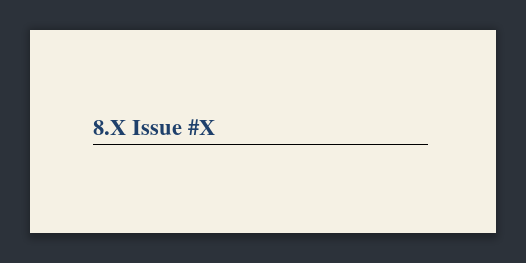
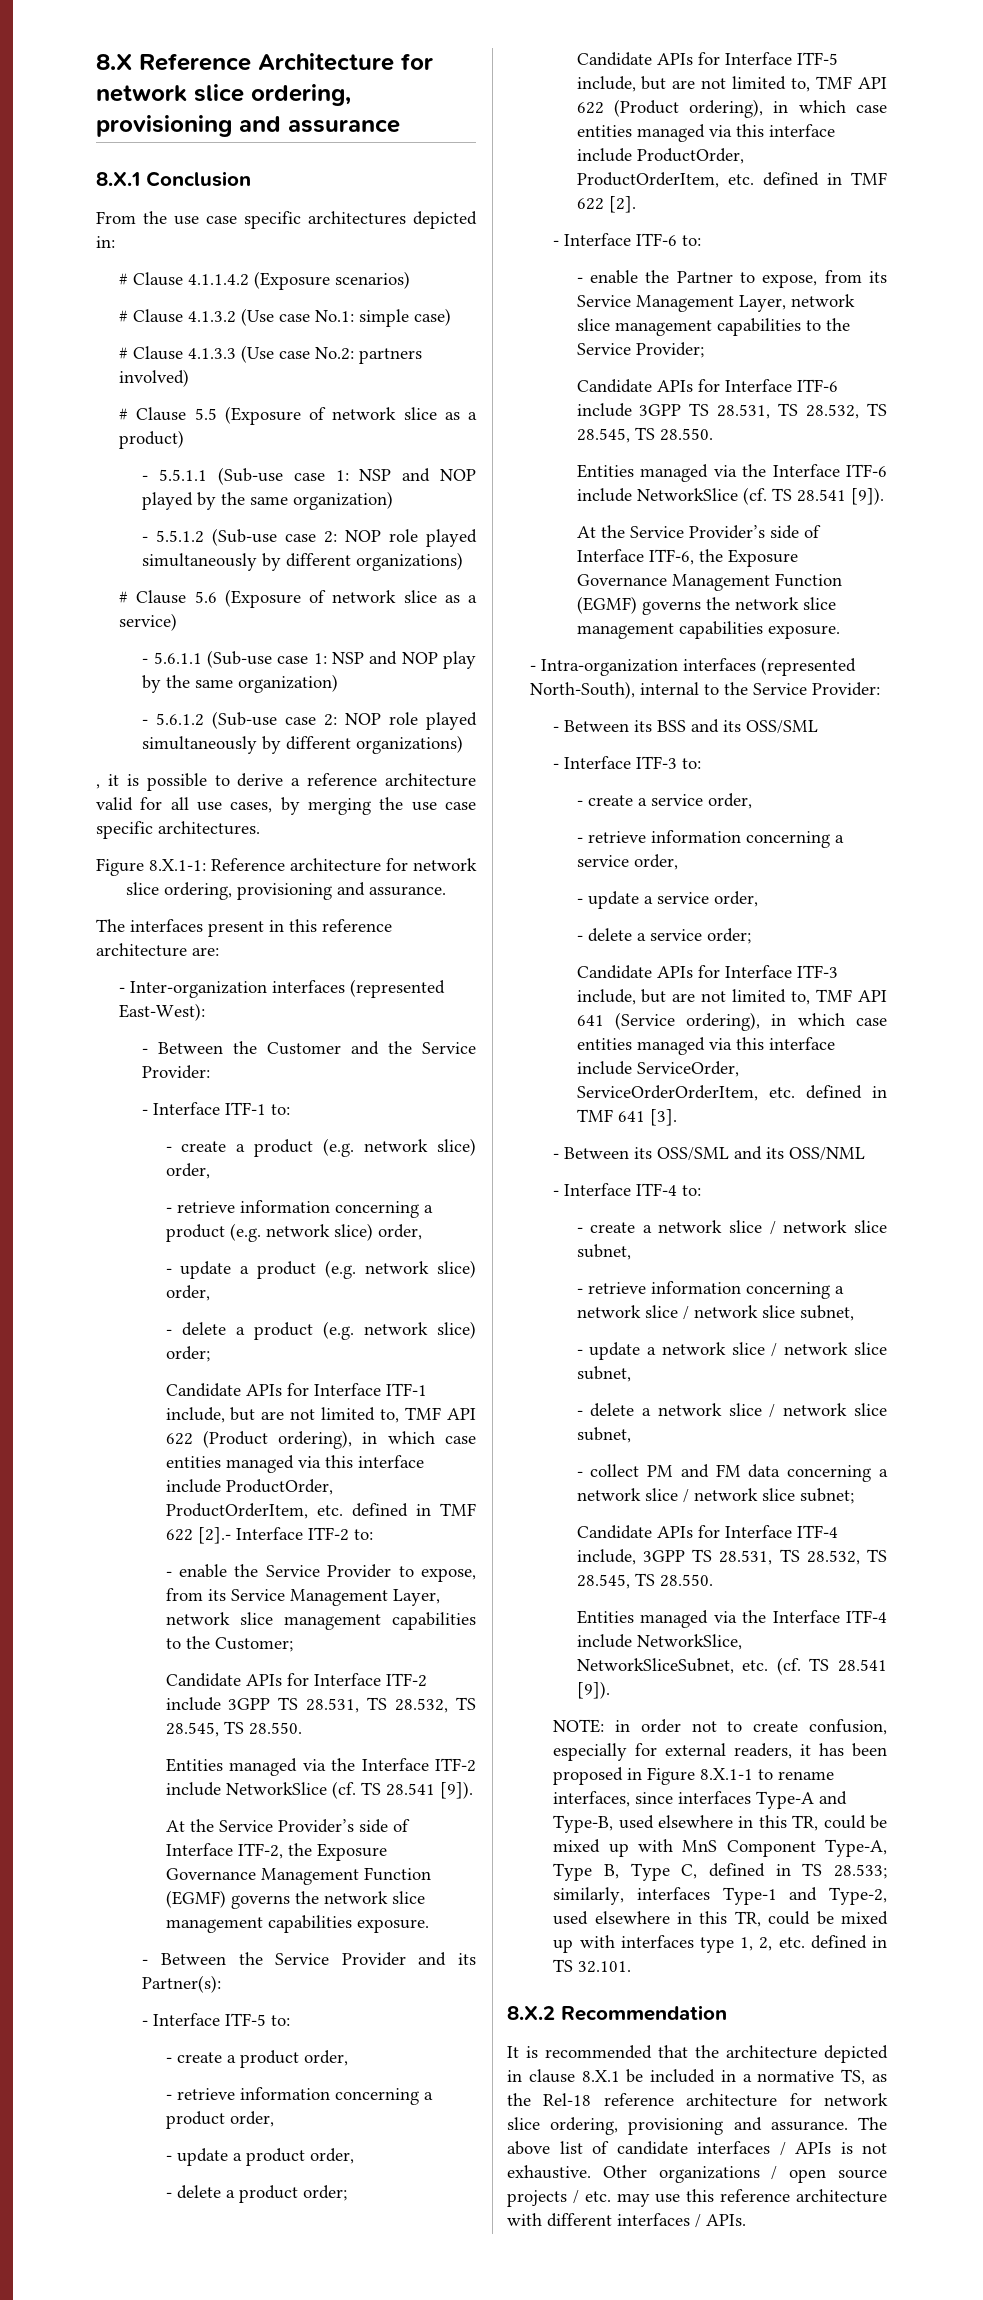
[132,119,216,135] Issue #X -> [139,53,433,71] [96,84,351,106] [96,115,400,137] [96,171,251,187] [96,211,477,229] [96,236,115,248] [119,271,411,290] [119,308,452,327] [119,345,423,364] [119,369,190,387] [119,406,478,425] [119,430,185,449] [142,467,477,485] [142,491,394,510] [142,528,477,547] [142,552,464,571] [119,589,478,608] [119,613,178,631] [142,650,477,669] [142,674,339,693] [142,711,477,730] [142,735,464,754] [96,773,476,791] [96,797,476,815] [96,821,260,839] [96,858,477,876] [126,882,446,900] [96,919,392,937] [96,943,219,957] [119,979,446,998] [119,1003,206,1021] [142,1041,477,1055] [142,1065,211,1079] [142,1102,291,1115] [165,1138,476,1157] [165,1163,210,1179] [165,1200,433,1218] [165,1223,422,1242] [165,1260,476,1279] [165,1285,210,1301] [165,1321,476,1340] [165,1346,210,1362] [165,1383,427,1397] [165,1407,477,1423] [165,1430,477,1449] [165,1455,424,1473] [165,1479,333,1495] [165,1503,476,1519] [165,1527,373,1544] [165,1564,476,1582] [165,1588,440,1606] [165,1612,476,1630] [165,1636,293,1652] [165,1673,427,1687] [165,1697,476,1713] [165,1721,302,1737] [165,1758,476,1776] [165,1781,473,1799] [165,1819,410,1833] [165,1843,387,1861] [165,1867,431,1885] [165,1890,425,1909] [165,1915,429,1933] [142,1952,476,1966] [142,1975,222,1993] [142,2013,291,2026] [165,2050,348,2068] [165,2087,433,2105] [165,2111,274,2129] [165,2148,354,2166] [165,2185,347,2203] [576,52,838,66] [576,76,887,92] [576,99,887,118] [576,124,835,142] [576,148,744,164] [576,172,887,188] [576,196,636,213] [553,233,702,246] [576,270,887,288] [576,294,855,312] [576,318,850,336] [576,342,704,358] [576,379,838,393] [576,403,887,419] [576,427,713,443] [576,464,887,482] [576,487,884,505] [576,525,821,539] [576,549,798,567] [576,573,842,591] [576,596,836,615] [576,621,840,639] [530,657,857,676] [530,681,881,699] [553,719,819,734] [553,756,702,769] [576,793,752,809] [576,830,844,848] [576,854,678,870] [576,891,758,909] [576,928,751,944] [576,965,838,979] [576,989,887,1005] [576,1012,887,1031] [576,1037,835,1055] [576,1061,739,1077] [576,1085,887,1101] [576,1109,677,1126] [553,1146,866,1161] [553,1183,702,1196] [576,1220,887,1235] [576,1244,631,1260] [576,1281,844,1299] [576,1305,854,1321] [576,1342,887,1360] [576,1366,631,1382] [576,1403,887,1418] [576,1427,631,1443] [576,1464,888,1482] [576,1488,854,1504] [576,1525,838,1539] [576,1549,887,1565] [576,1573,713,1589] [576,1610,887,1628] [576,1634,742,1650] [576,1657,888,1675] [576,1681,610,1699] [553,1719,887,1735] [553,1743,888,1761] [553,1767,835,1785] [553,1791,848,1809] [553,1815,887,1833] [553,1839,887,1857] [553,1863,887,1881] [553,1887,887,1905] [553,1911,888,1927] [553,1935,888,1953] [553,1959,632,1973] [507,2005,727,2021] [507,2045,888,2063] [507,2069,887,2085] [507,2093,888,2107] [507,2117,887,2135] [507,2141,887,2156] [507,2165,887,2183] [507,2189,887,2207] [507,2213,746,2228] Reference Architecture for network slice ordering, provisioning and assurance // 8.X.1 Conclusion // From the use case specific architectures depicted in: // # Clause 4.1.1.4.2 (Exposure scenarios) // # Clause 4.1.3.2 (Use case No.1: simple case) // # Clause 4.1.3.3 (Use case No.2: partners involved) // # Clause 5.5 (Exposure of network slice as a product) // - 5.5.1.1 (Sub-use case 1: NSP and NOP played by the same organization) // - 5.5.1.2 (Sub-use case 2: NOP role played simultaneously by different organizations) // # Clause 5.6 (Exposure of network slice as a service) // - 5.6.1.1 (Sub-use case 1: NSP and NOP play by the same organization) // - 5.6.1.2 (Sub-use case 2: NOP role played simultaneously by different organizations) // , it is possible to derive a reference architecture valid for all use cases, by merging the use case specific architectures. // Figure 8.X.1-1: Reference architecture for network slice ordering, provisioning and assurance. // The interfaces present in this reference architecture are: // - Inter-organization interfaces (represented East-West): // - Between the Customer and the Service Provider: // - Interface ITF-1 to: // - create a product (e.g. network slice) order, // - retrieve information concerning a product (e.g. network slice) order, // - update a product (e.g. network slice) order, // - delete a product (e.g. network slice) order; // Candidate APIs for Interface ITF-1 include, but are not limited to, TMF API 622 (Product ordering), in which case entities managed via this interface include ProductOrder, ProductOrderItem, etc. defined in TMF 622 [2].- Interface ITF-2 to: // - enable the Service Provider to expose, from its Service Management Layer, network slice management capabilities to the Customer; // Candidate APIs for Interface ITF-2 include 3GPP TS 28.531, TS 28.532, TS 28.545, TS 28.550. // Entities managed via the Interface ITF-2 include NetworkSlice (cf. TS 28.541 [9]). // At the Service Provider’s side of Interface ITF-2, the Exposure Governance Management Function (EGMF) governs the network slice management capabilities exposure. // - Between the Service Provider and its Partner(s): // - Interface ITF-5 to: // - create a product order, // - retrieve information concerning a product order, // - update a product order, // - delete a product order; // Candidate APIs for Interface ITF-5 include, but are not limited to, TMF API 622 (Product ordering), in which case entities managed via this interface include ProductOrder, ProductOrderItem, etc. defined in TMF 622 [2]. // - Interface ITF-6 to: // - enable the Partner to expose, from its Service Management Layer, network slice management capabilities to the Service Provider; // Candidate APIs for Interface ITF-6 include 3GPP TS 28.531, TS 28.532, TS 28.545, TS 28.550. // Entities managed via the Interface ITF-6 include NetworkSlice (cf. TS 28.541 [9]). // At the Service Provider’s side of Interface ITF-6, the Exposure Governance Management Function (EGMF) governs the network slice management capabilities exposure. // - Intra-organization interfaces (represented North-South), internal to the Service Provider: // - Between its BSS and its OSS/SML // - Interface ITF-3 to: // - create a service order, // - retrieve information concerning a service order, // - update a service order, // - delete a service order; // Candidate APIs for Interface ITF-3 include, but are not limited to, TMF API 641 (Service ordering), in which case entities managed via this interface include ServiceOrder, ServiceOrderOrderItem, etc. defined in TMF 641 [3]. // - Between its OSS/SML and its OSS/NML // - Interface ITF-4 to: // - create a network slice / network slice subnet, // - retrieve information concerning a network slice / network slice subnet, // - update a network slice / network slice subnet, // - delete a network slice / network slice subnet, // - collect PM and FM data concerning a network slice / network slice subnet; // Candidate APIs for Interface ITF-4 include, 3GPP TS 28.531, TS 28.532, TS 28.545, TS 28.550. // Entities managed via the Interface ITF-4 include NetworkSlice, NetworkSliceSubnet, etc. (cf. TS 28.541 [9]). // NOTE: in order not to create confusion, especially for external readers, it has been proposed in Figure 8.X.1-1 to rename interfaces, since interfaces Type-A and Type-B, used elsewhere in this TR, could be mixed up with MnS Component Type-A, Type B, Type C, defined in TS 28.533; similarly, interfaces Type-1 and Type-2, used elsewhere in this TR, could be mixed up with interfaces type 1, 2, etc. defined in TS 32.101. // 8.X.2 Recommendation // It is recommended that the architecture depicted in clause 8.X.1 be included in a normative TS, as the Rel-18 reference architecture for network slice ordering, provisioning and assurance. The above list of candidate interfaces / APIs is not exhaustive. Other organizations / open source projects / etc. may use this reference architecture with different interfaces / APIs.

